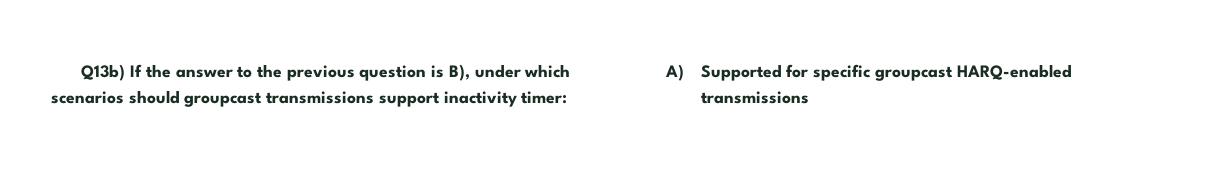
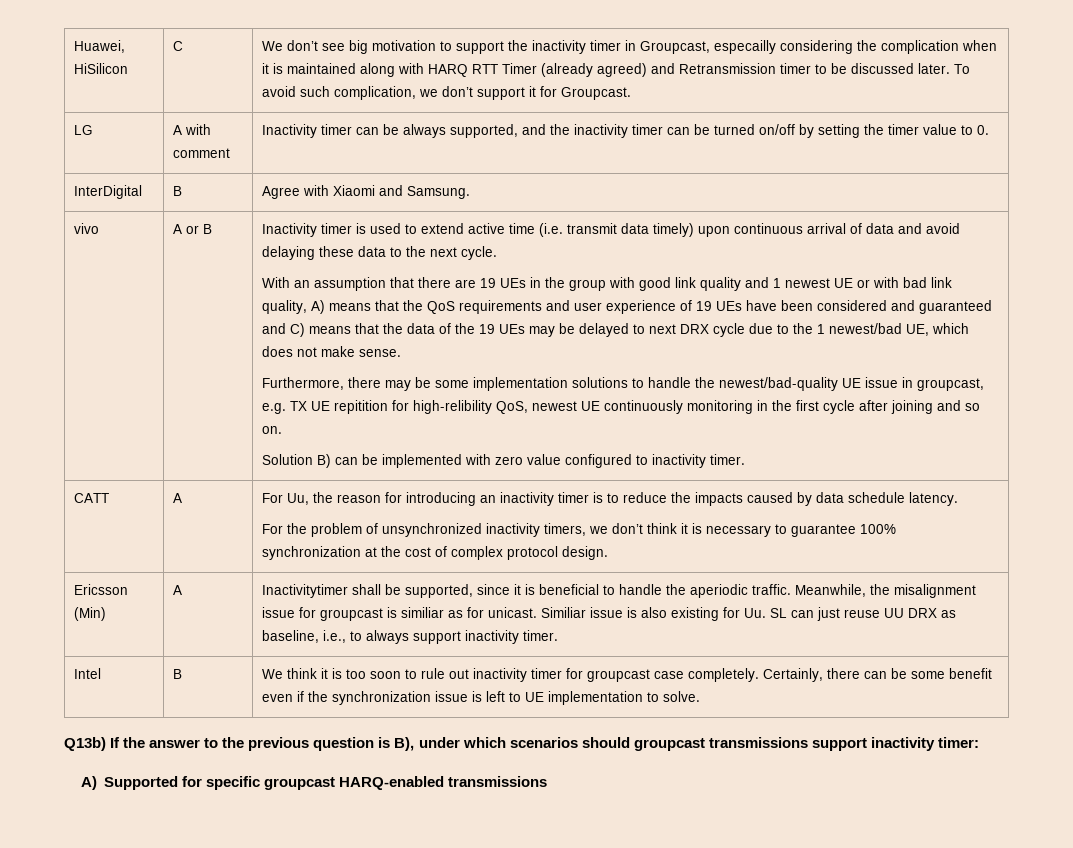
(81, 72) none -> [74,40,126,53] [74,63,129,74] [173,41,184,51] [262,40,998,54] [262,63,971,77] [262,86,632,100] [74,125,94,135] [173,124,212,135] [173,148,231,158] [262,124,990,138] [74,185,143,199] [173,186,183,196] [262,185,471,199] [74,223,100,234] [173,224,213,234] [262,223,961,237] [262,246,498,260] [262,277,953,291] [262,300,993,314] [262,323,970,337] [262,346,402,357] [262,377,985,391] [262,400,981,414] [262,426,283,434] [262,454,746,468] [74,493,110,503] [173,493,183,503] [262,492,959,506] [262,523,897,537] [262,546,609,560] [74,584,129,595] [74,607,107,621] [173,585,183,595] [262,584,977,598] [262,607,957,621] [262,630,559,644] [74,668,102,679] [173,669,183,679] [262,668,993,682] [262,691,701,705] Huawei, HiSilicon | C | We don’t see big motivation to support the inactivity timer in Groupcast, especailly considering the complication when it is maintained along with HARQ RTT Timer (already agreed) and Retransmission timer to be discussed later. To avoid such complication, we don’t support it for Groupcast. // LG | A with comment | Inactivity timer can be always supported, and the inactivity timer can be turned on/off by setting the timer value to 0. // InterDigital | B | Agree with Xiaomi and Samsung. // vivo | A or B | Inactivity timer is used to extend active time (i.e. transmit data timely) upon continuous arrival of data and avoid delaying these data to the next cycle. // With an assumption that there are 19 UEs in the group with good link quality and 1 newest UE or with bad link quality, A) means that the QoS requirements and user experience of 19 UEs have been considered and guaranteed and C) means that the data of the 19 UEs may be delayed to next DRX cycle due to the 1 newest/bad UE, which does not make sense. // Furthermore, there may be some implementation solutions to handle the newest/bad-quality UE issue in groupcast, e.g. TX UE repitition for high-relibility QoS, newest UE continuously monitoring in the first cycle after joining and so on. // Solution B) can be implemented with zero value configured to inactivity timer. // CATT | A | For Uu, the reason for introducing an inactivity timer is to reduce the impacts caused by data schedule latency. // For the problem of unsynchronized inactivity timers, we don’t think it is necessary to guarantee 100% synchronization at the cost of complex protocol design. // Ericsson (Min) | A | Inactivitytimer shall be supported, since it is beneficial to handle the aperiodic traffic. Meanwhile, the misalignment issue for groupcast is similiar as for unicast. Similiar issue is also existing for Uu. SL can just reuse UU DRX as baseline, i.e., to always support inactivity timer. // Intel | B | We think it is too soon to rule out inactivity timer for groupcast case completely. Certainly, there can be some benefit even if the synchronization issue is left to UE implementation to solve. //

